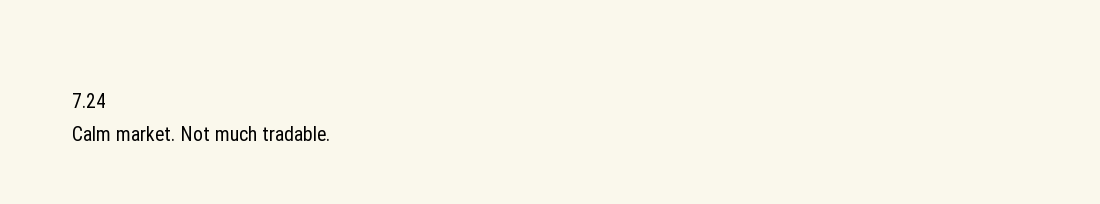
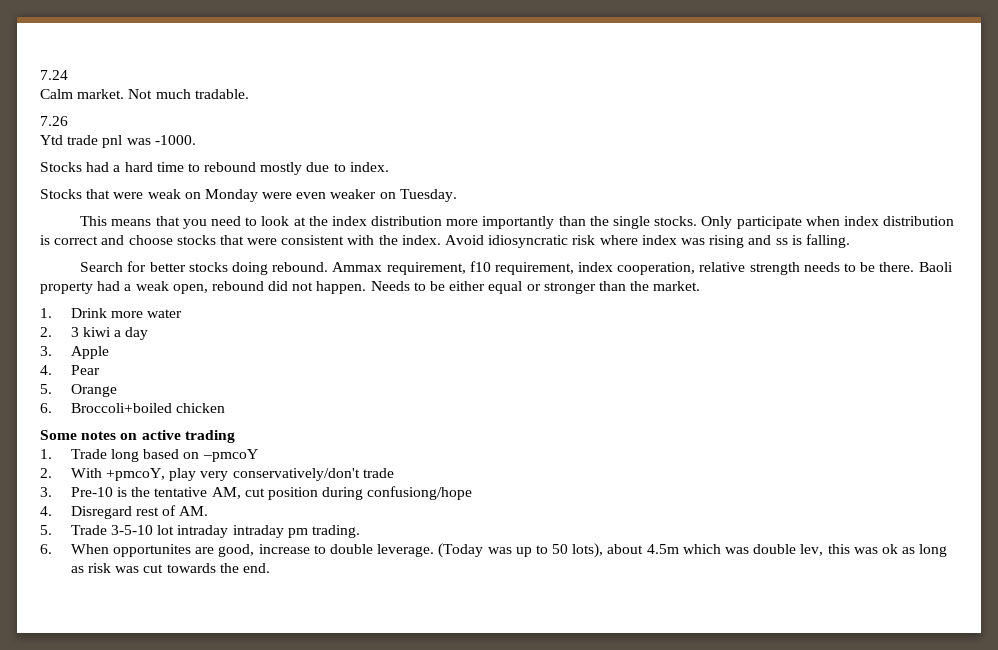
(331, 133) none -> [40,116,68,126] [40,135,196,148] [40,162,389,175] [40,189,457,202] [80,216,955,229] [40,234,850,248] [80,261,953,275] [40,281,701,294] [40,308,183,318] [40,327,149,340] [40,346,109,359] [40,365,100,375] [40,384,117,397] [40,403,226,413] [40,430,235,443] [40,449,258,462] [40,468,394,481] [40,486,473,500] [40,505,209,519] [40,525,360,538] [40,543,948,558] [70,563,270,573] // 7.26 // Ytd trade pnl was -1000. // Stocks had a hard time to rebound mostly due to index. // Stocks that were weak on Monday were even weaker on Tuesday. // This means that you need to look at the index distribution more importantly than the single stocks. Only participate when index distribution is correct and choose stocks that were consistent with the index. Avoid idiosyncratic risk where index was rising and ss is falling. // Search for better stocks doing rebound. Ammax requirement, f10 requirement, index cooperation, relative strength needs to be there. Baoli property had a weak open, rebound did not happen. Needs to be either equal or stronger than the market. // 1. Drink more water // 2. 3 kiwi a day // 3. Apple // 4. Pear // 5. Orange // 6. Broccoli+boiled chicken // Some notes on active trading // 1. Trade long based on –pmcoY // 2. With +pmcoY, play very conservatively/don't trade // 3. Pre-10 is the tentative AM, cut position during confusiong/hope // 4. Disregard rest of AM. // 5. Trade 3-5-10 lot intraday intraday pm trading. // 6. When opportunites are good, increase to double leverage. (Today was up to 50 lots), about 4.5m which was double lev, this was ok as long as risk was cut towards the end.

